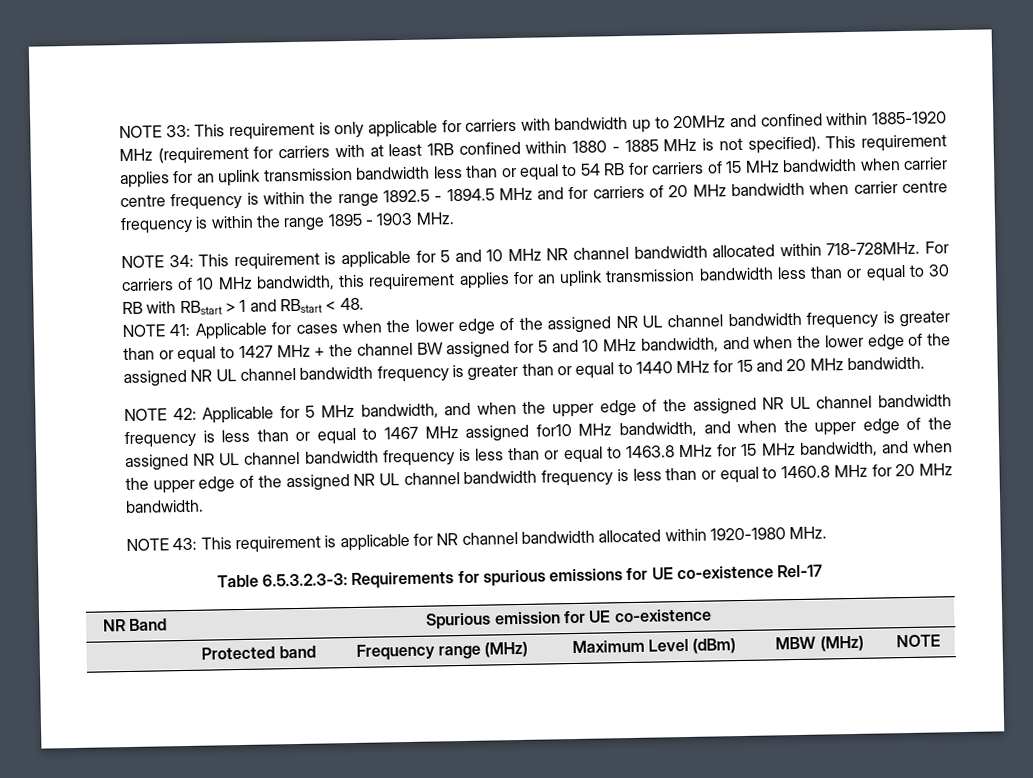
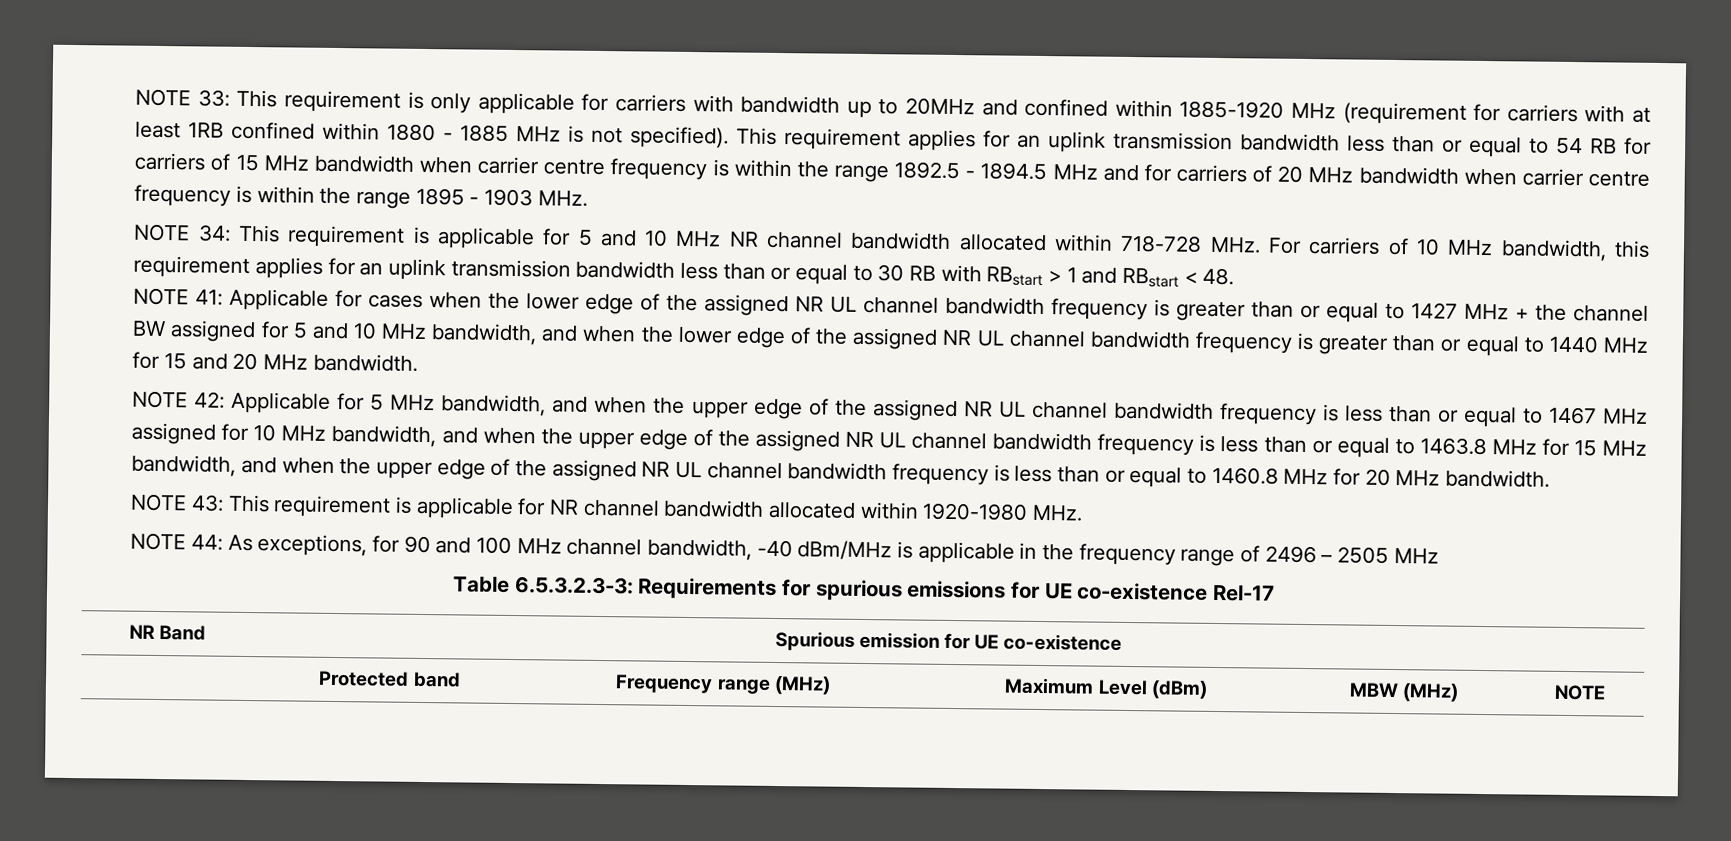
[826,241,921,256] 718-728MHz. -> [1120,234,1261,254] 718-728 MHz.
[535,424,572,437] for10 -> [221,423,277,442] for 10
(828, 533) none -> [130,532,1439,567] // NOTE 44: As exceptions, for 90 and 100 MHz channel bandwidth, -40 dBm/MHz is applicable in the frequency range of 2496 – 2505 MHz

